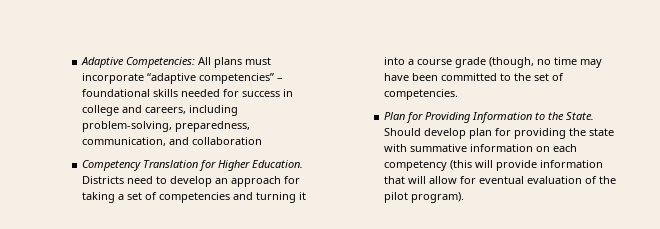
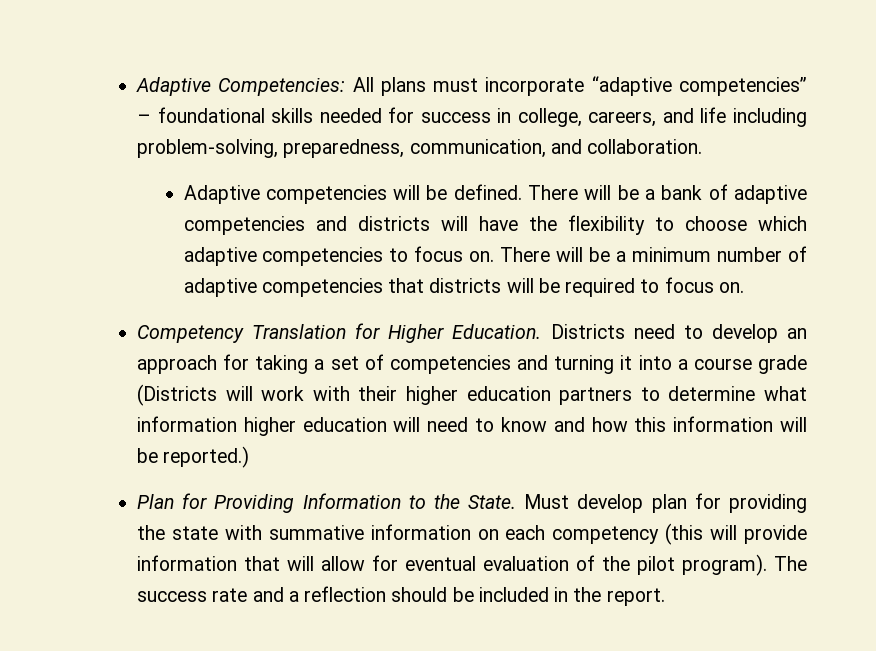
[82,105,187,116] college and careers, -> [517,107,727,127] college, careers, and life
[192,137,263,145] collaboration -> [587,139,703,154] [183,184,808,204] [183,215,807,235] [183,246,807,266] [183,277,744,297] collaboration. // Adaptive competencies will be defined. There will be a bank of adaptive competencies and districts will have the flexibility to choose which adaptive competencies to focus on. There will be a minimum number of adaptive competencies that districts will be required to focus on.
[489,57,603,68] [384,73,565,81] [384,89,459,100] (though, no time may have been committed to the set of competencies. -> [136,384,807,406] [136,416,807,436] [136,446,250,468] (Districts will work with their higher education partners to determine what information higher education will need to know and how this information will be reported.)
[384,128,422,136] Should -> [524,494,570,509] Must
(465, 197) none -> [774,556,808,571] [136,586,665,606] The success rate and a reflection should be included in the report.

